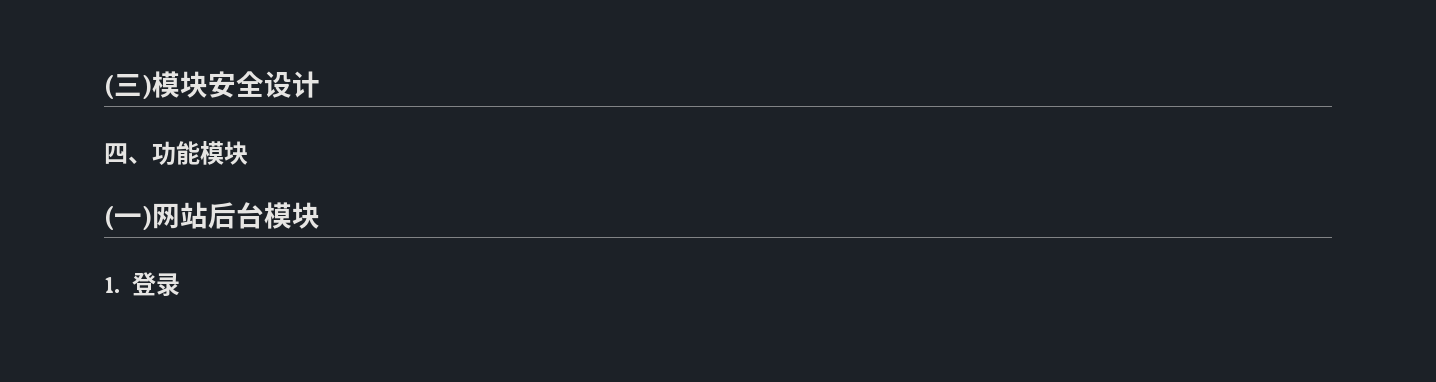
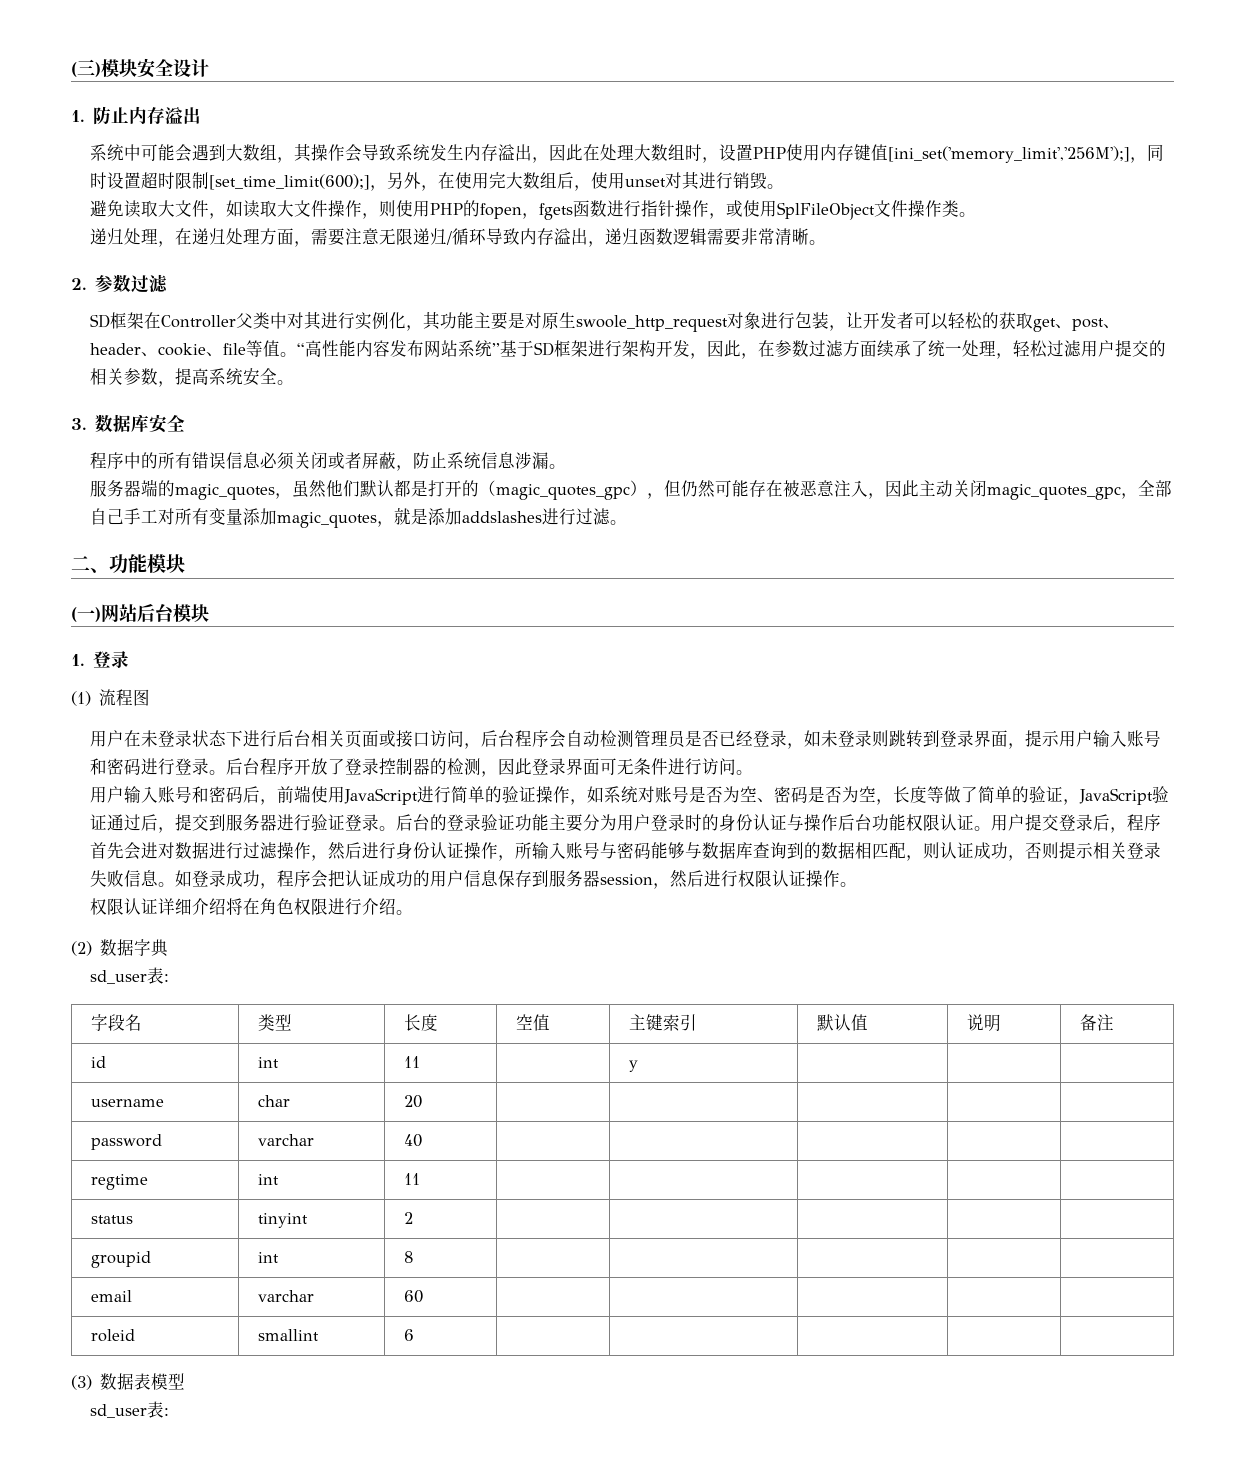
[104,143,128,164] 四 -> [71,106,202,125] [89,144,1164,163] [89,172,784,191] [89,200,976,220] [89,228,826,247] [71,274,169,293] [89,312,1120,332] [89,340,1166,359] [89,368,294,387] [71,414,186,433] [89,452,566,471] [89,479,1172,500] [89,508,627,528] [71,556,90,571] 1.防止内存溢出 // 系统中可能会遇到大数组，其操作会导致系统发生内存溢出，因此在处理大数组时，设置PHP使用内存键值[ini_set('memory_limit','256M');]，同时设置超时限制[set_time_limit(600);]，另外，在使用完大数组后，使用unset对其进行销毁。 // 避免读取大文件，如读取大文件操作，则使用PHP的fopen，fgets函数进行指针操作，或使用SplFileObject文件操作类。 // 递归处理，在递归处理方面，需要注意无限递归/循环导致内存溢出，递归函数逻辑需要非常清晰。 // 2.参数过滤 // SD框架在Controller父类中对其进行实例化，其功能主要是对原生swoole_http_request对象进行包装，让开发者可以轻松的获取get、post、header、cookie、file等值。“高性能内容发布网站系统”基于SD框架进行架构开发，因此，在参数过滤方面续承了统一处理，轻松过滤用户提交的相关参数，提高系统安全。 // 3.数据库安全 // 程序中的所有错误信息必须关闭或者屏蔽，防止系统信息涉漏。 // 服务器端的magic_quotes，虽然他们默认都是打开的（magic_quotes_gpc），但仍然可能存在被恶意注入，因此主动关闭magic_quotes_gpc，全部自己手工对所有变量添加magic_quotes，就是添加addslashes进行过滤。 // 二
(181, 285) none -> [71,689,151,706] [89,730,1161,749] [89,758,753,777] [89,785,1169,805] [89,814,1161,833] [89,842,1161,861] [89,870,857,889] [89,898,413,915] [71,939,170,957] [89,967,169,984] [90,1014,142,1031] [257,1014,292,1031] [403,1014,438,1031] [515,1014,550,1031] [628,1014,697,1031] [816,1014,868,1031] [966,1014,1001,1032] [1079,1014,1114,1031] [90,1056,106,1068] [257,1057,279,1068] [403,1056,420,1068] [628,1060,638,1072] [90,1099,164,1107] [257,1095,290,1107] [403,1095,422,1108] [90,1134,162,1150] [257,1134,314,1146] [403,1134,422,1147] [90,1174,148,1190] [257,1174,279,1185] [403,1173,420,1185] [90,1215,133,1224] [257,1213,308,1228] [403,1212,413,1224] [90,1251,151,1268] [257,1252,279,1263] [403,1251,413,1263] [90,1290,132,1302] [257,1290,314,1302] [403,1290,423,1303] [90,1329,135,1342] [257,1329,319,1341] [403,1329,414,1341] [71,1373,186,1390] [89,1401,169,1418] // (1)流程图 // 用户在未登录状态下进行后台相关页面或接口访问，后台程序会自动检测管理员是否已经登录，如未登录则跳转到登录界面，提示用户输入账号和密码进行登录。后台程序开放了登录控制器的检测，因此登录界面可无条件进行访问。 // 用户输入账号和密码后，前端使用JavaScript进行简单的验证操作，如系统对账号是否为空、密码是否为空，长度等做了简单的验证，JavaScript验证通过后，提交到服务器进行验证登录。后台的登录验证功能主要分为用户登录时的身份认证与操作后台功能权限认证。用户提交登录后，程序首先会进对数据进行过滤操作，然后进行身份认证操作，所输入账号与密码能够与数据库查询到的数据相匹配，则认证成功，否则提示相关登录失败信息。如登录成功，程序会把认证成功的用户信息保存到服务器session，然后进行权限认证操作。 // 权限认证详细介绍将在角色权限进行介绍。 // (2)数据字典 // sd_user表: // 字段名 | 类型 | 长度 | 空值 | 主键索引 | 默认值 | 说明 | 备注 // id | int | 11 | | y | | | // username | char | 20 | | | | | // password | varchar | 40 | | | | | // regtime | int | 11 | | | | | // status | tinyint | 2 | | | | | // groupid | int | 8 | | | | | // email | varchar | 60 | | | | | // roleid | smallint | 6 | | | | | // (3)数据表模型 // sd_user表:

